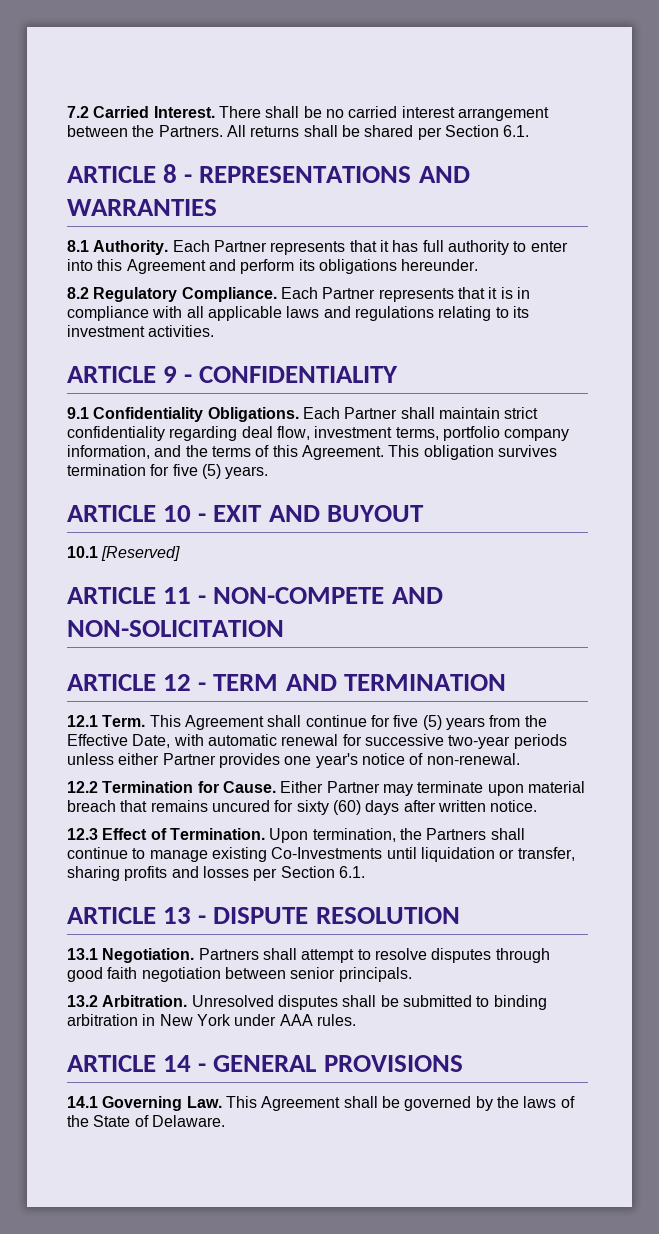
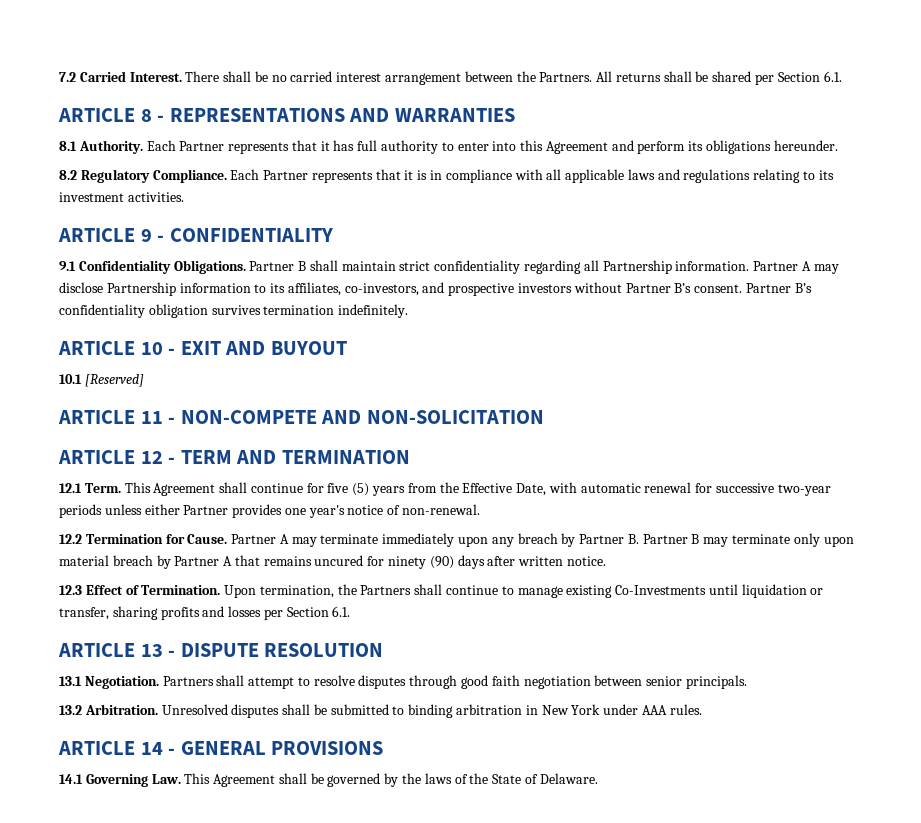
[302,407,398,419] Each Partner -> [249,261,307,271] Partner B
[241,426,570,441] [67,445,557,460] [67,464,269,479] deal flow, investment terms, portfolio company information, and the terms of this Agreement. This obligation survives termination for five (5) years. -> [583,260,839,274] [59,282,812,296] [59,304,409,318] all Partnership information. Partner A may disclose Partnership information to its affiliates, co-investors, and prospective investors without Partner B’s consent. Partner B’s confidentiality obligation survives termination indefinitely.
[280,781,585,796] [67,800,116,812] Either Partner may terminate upon material breach -> [231,533,854,547] [59,555,233,569] Partner A may terminate immediately upon any breach by Partner B. Partner B may terminate only upon material breach by Partner A
[296,800,361,815] sixty (60) -> [388,556,454,569] ninety (90)

